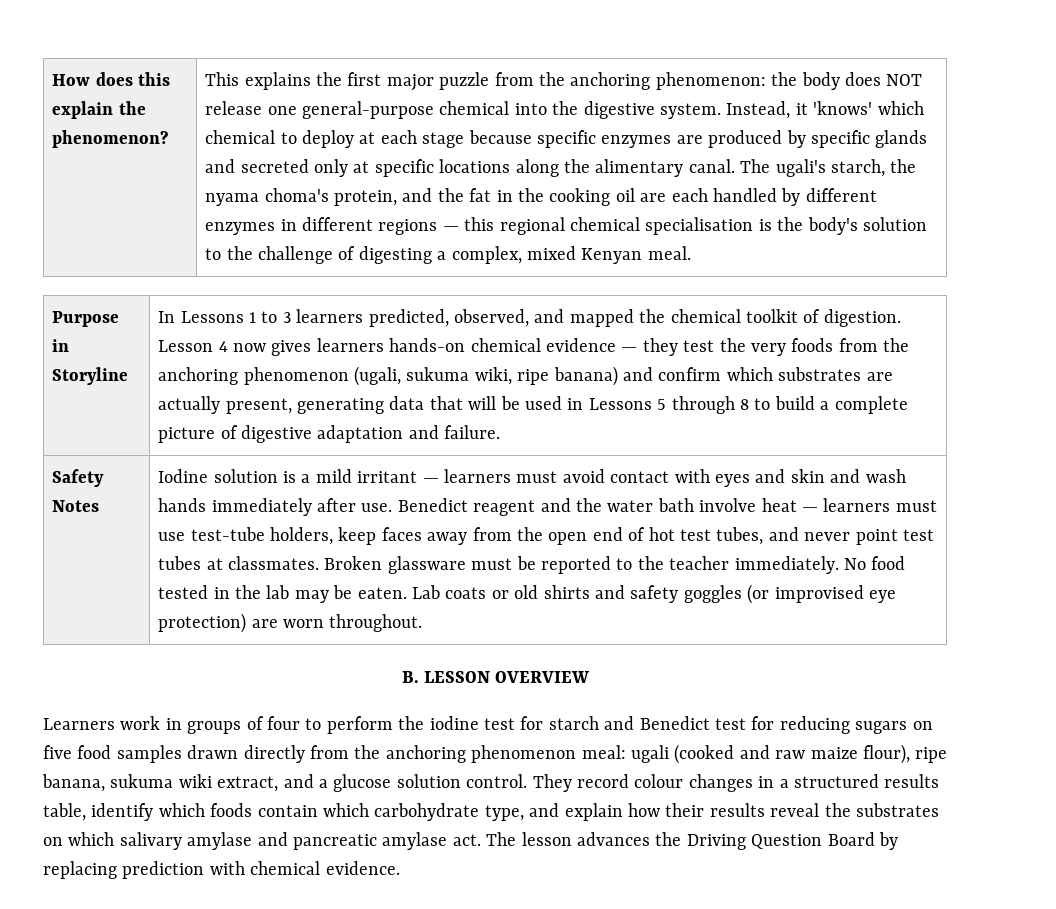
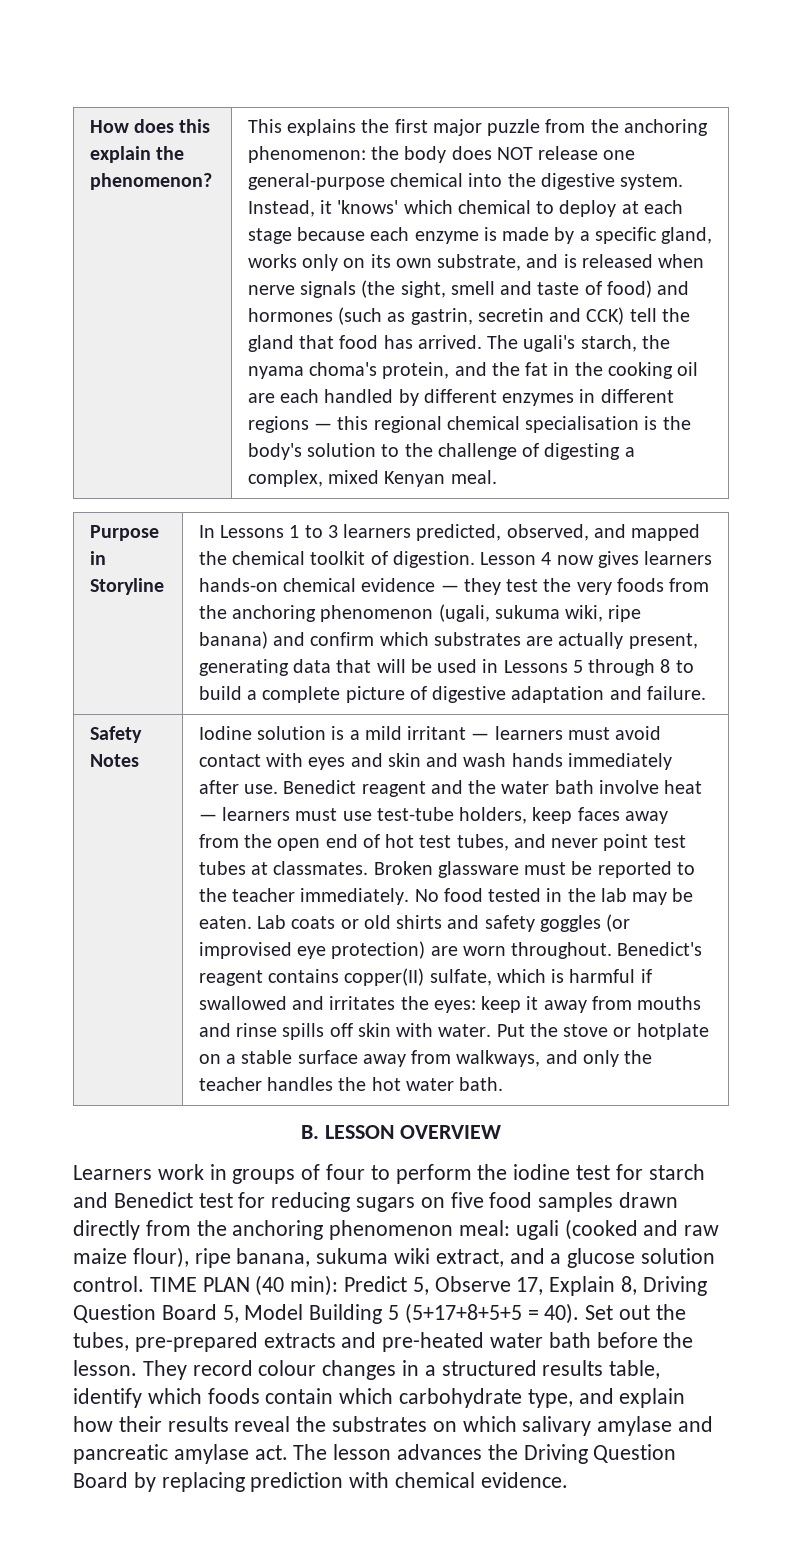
[537,130,928,148] [205,159,735,177] specific enzymes are produced by specific glands and secreted only at specific locations along the alimentary canal. -> [370,227,713,244] [247,254,705,271] [247,280,690,298] [247,307,690,325] [247,335,482,352] each enzyme is made by a specific gland, works only on its own substrate, and is released when nerve signals (the sight, smell and taste of food) and hormones (such as gastrin, secretin and CCK) tell the gland that food has arrived.
(423, 623) none -> [617,942,703,956] [198,968,652,986] [198,996,702,1013] [198,1023,709,1040] [198,1050,653,1067] [198,1077,504,1091] Benedict's reagent contains copper(II) sulfate, which is harmful if swallowed and irritates the eyes: keep it away from mouths and rinse spills off skin with water. Put the stove or hotplate on a stable surface away from walkways, and only the teacher handles the hot water bath.
(528, 781) none -> [149,1275,707,1296] [73,1303,686,1324] [73,1332,694,1352] [73,1360,137,1376] TIME PLAN (40 min): Predict 5, Observe 17, Explain 8, Driving Question Board 5, Model Building 5 (5+17+8+5+5 = 40). Set out the tubes, pre-prepared extracts and pre-heated water bath before the lesson.

